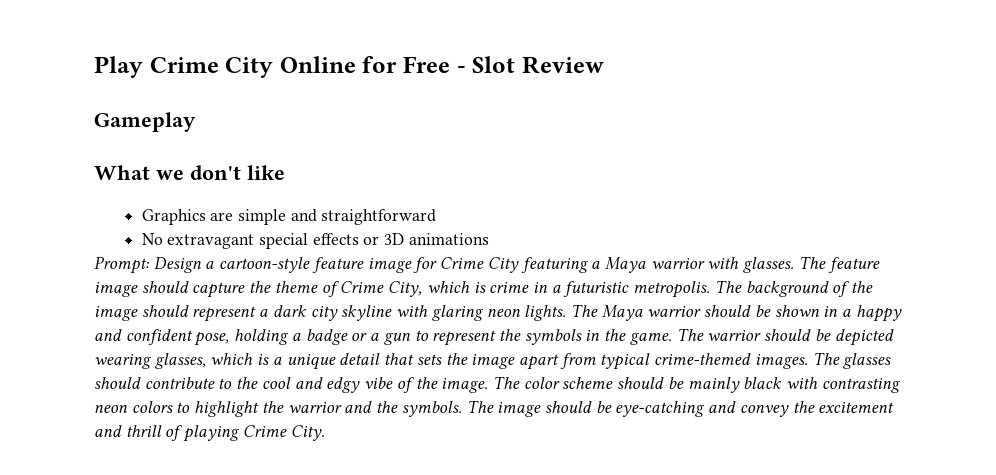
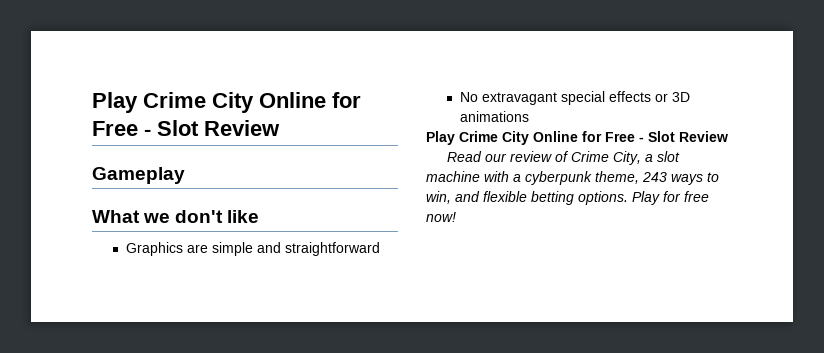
[94,256,880,274] [94,280,874,298] [94,304,902,322] [94,328,894,346] [94,352,892,370] [94,376,901,393] [94,400,895,417] [94,425,325,442] Prompt: Design a cartoon-style feature image for Crime City featuring a Maya warrior with glasses. The feature image should capture the theme of Crime City, which is crime in a futuristic metropolis. The background of the image should represent a dark city skyline with glaring neon lights. The Maya warrior should be shown in a happy and confident pose, holding a badge or a gun to represent the symbols in the game. The warrior should be depicted wearing glasses, which is a unique detail that sets the image apart from typical crime-themed images. The glasses should contribute to the cool and edgy vibe of the image. The color scheme should be mainly black with contrasting neon colors to highlight the warrior and the symbols. The image should be eye-catching and convey the excitement and thrill of playing Crime City. -> [426,131,728,145] [446,151,680,165] [426,171,719,185] [426,191,709,205] [426,212,456,222] Play Crime City Online for Free - Slot Review // Read our review of Crime City, a slot machine with a cyberpunk theme, 243 ways to win, and flexible betting options. Play for free now!

